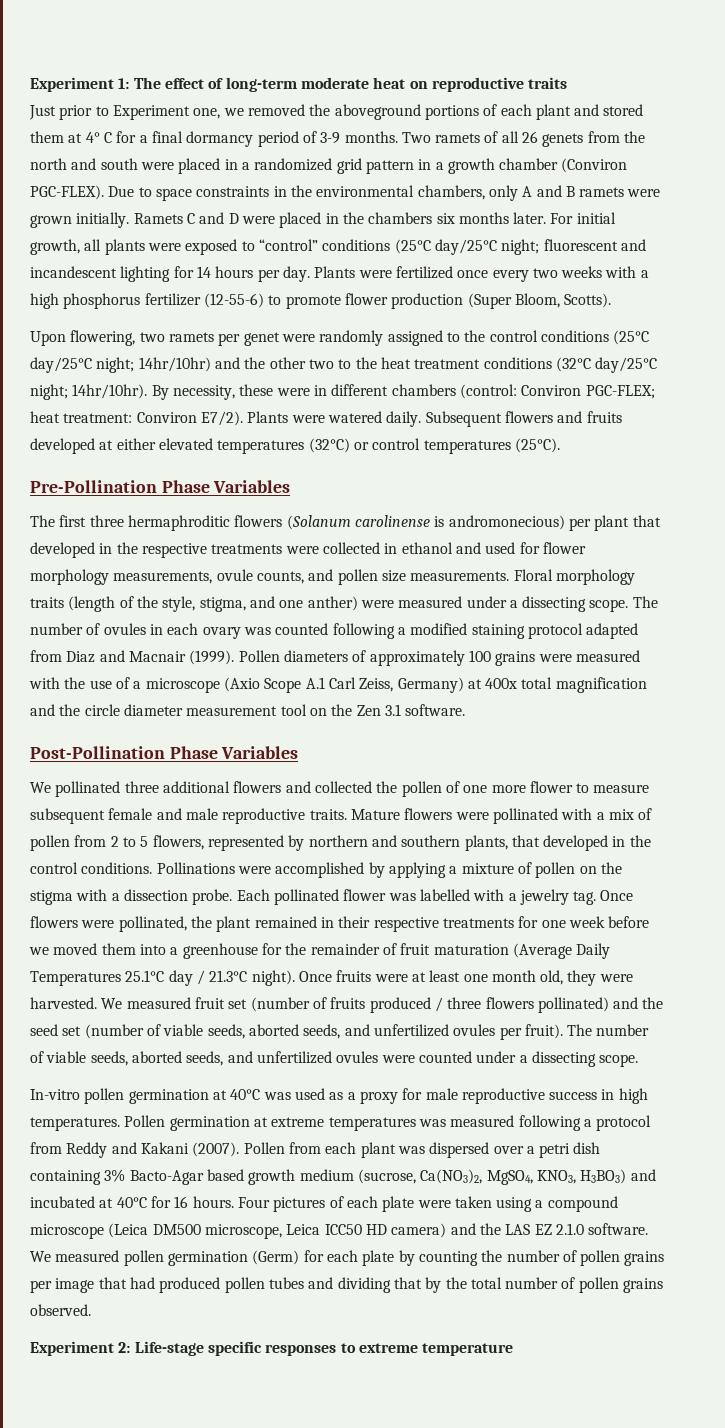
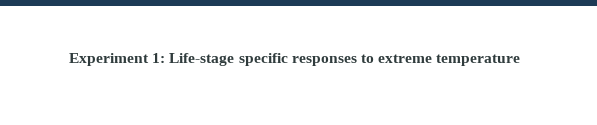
[133,77,568,92] [29,104,644,120] [30,131,646,147] [30,158,628,174] [30,185,661,201] [30,212,616,228] [30,239,646,255] [30,266,649,282] [30,293,612,309] [30,330,650,346] [30,357,658,373] [30,384,655,400] [30,411,622,427] [30,438,560,454] [30,480,291,493] [30,515,661,531] [30,542,586,558] [30,569,635,585] [30,596,658,612] [30,623,639,639] [30,650,640,666] [29,677,647,693] [30,704,466,716] [30,746,299,759] [30,781,650,797] [30,808,653,824] [30,835,651,851] [30,862,622,878] [30,889,634,905] [30,916,650,932] [29,943,611,959] [30,970,633,986] [30,997,664,1013] [30,1024,650,1040] [30,1051,639,1067] [30,1088,648,1104] [30,1115,652,1131] [30,1142,601,1158] [30,1169,656,1185] [30,1196,618,1212] [30,1223,649,1239] [30,1250,665,1266] [30,1277,664,1293] [30,1304,91,1316] [30,1341,131,1356] The effect of long-term moderate heat on reproductive traits // Just prior to Experiment one, we removed the aboveground portions of each plant and stored them at 4° C for a final dormancy period of 3-9 months. Two ramets of all 26 genets from the north and south were placed in a randomized grid pattern in a growth chamber (Conviron PGC-FLEX). Due to space constraints in the environmental chambers, only A and B ramets were grown initially. Ramets C and D were placed in the chambers six months later. For initial growth, all plants were exposed to “control” conditions (25°C day/25°C night; fluorescent and incandescent lighting for 14 hours per day. Plants were fertilized once every two weeks with a high phosphorus fertilizer (12-55-6) to promote flower production (Super Bloom, Scotts). // Upon flowering, two ramets per genet were randomly assigned to the control conditions (25°C day/25°C night; 14hr/10hr) and the other two to the heat treatment conditions (32°C day/25°C night; 14hr/10hr). By necessity, these were in different chambers (control: Conviron PGC-FLEX; heat treatment: Conviron E7/2). Plants were watered daily. Subsequent flowers and fruits developed at either elevated temperatures (32°C) or control temperatures (25°C). // Pre-Pollination Phase Variables // The first three hermaphroditic flowers (Solanum carolinense is andromonecious) per plant that developed in the respective treatments were collected in ethanol and used for flower morphology measurements, ovule counts, and pollen size measurements. Floral morphology traits (length of the style, stigma, and one anther) were measured under a dissecting scope. The number of ovules in each ovary was counted following a modified staining protocol adapted from Diaz and Macnair (1999). Pollen diameters of approximately 100 grains were measured with the use of a microscope (Axio Scope A.1 Carl Zeiss, Germany) at 400x total magnification and the circle diameter measurement tool on the Zen 3.1 software. // Post-Pollination Phase Variables // We pollinated three additional flowers and collected the pollen of one more flower to measure subsequent female and male reproductive traits. Mature flowers were pollinated with a mix of pollen from 2 to 5 flowers, represented by northern and southern plants, that developed in the control conditions. Pollinations were accomplished by applying a mixture of pollen on the stigma with a dissection probe. Each pollinated flower was labelled with a jewelry tag. Once flowers were pollinated, the plant remained in their respective treatments for one week before we moved them into a greenhouse for the remainder of fruit maturation (Average Daily Temperatures 25.1°C day / 21.3°C night). Once fruits were at least one month old, they were harvested. We measured fruit set (number of fruits produced / three flowers pollinated) and the seed set (number of viable seeds, aborted seeds, and unfertilized ovules per fruit). The number of viable seeds, aborted seeds, and unfertilized ovules were counted under a dissecting scope. // In-vitro pollen germination at 40°C was used as a proxy for male reproductive success in high temperatures. Pollen germination at extreme temperatures was measured following a protocol from Reddy and Kakani (2007). Pollen from each plant was dispersed over a petri dish containing 3% Bacto-Agar based growth medium (sucrose, Ca(NO3)2, MgSO4, KNO3, H3BO3) and incubated at 40°C for 16 hours. Four pictures of each plate were taken using a compound microscope (Leica DM500 microscope, Leica ICC50 HD camera) and the LAS EZ 2.1.0 software. We measured pollen germination (Germ) for each plate by counting the number of pollen grains per image that had produced pollen tubes and dividing that by the total number of pollen grains observed. // Experiment 2: -> (166, 58) none

